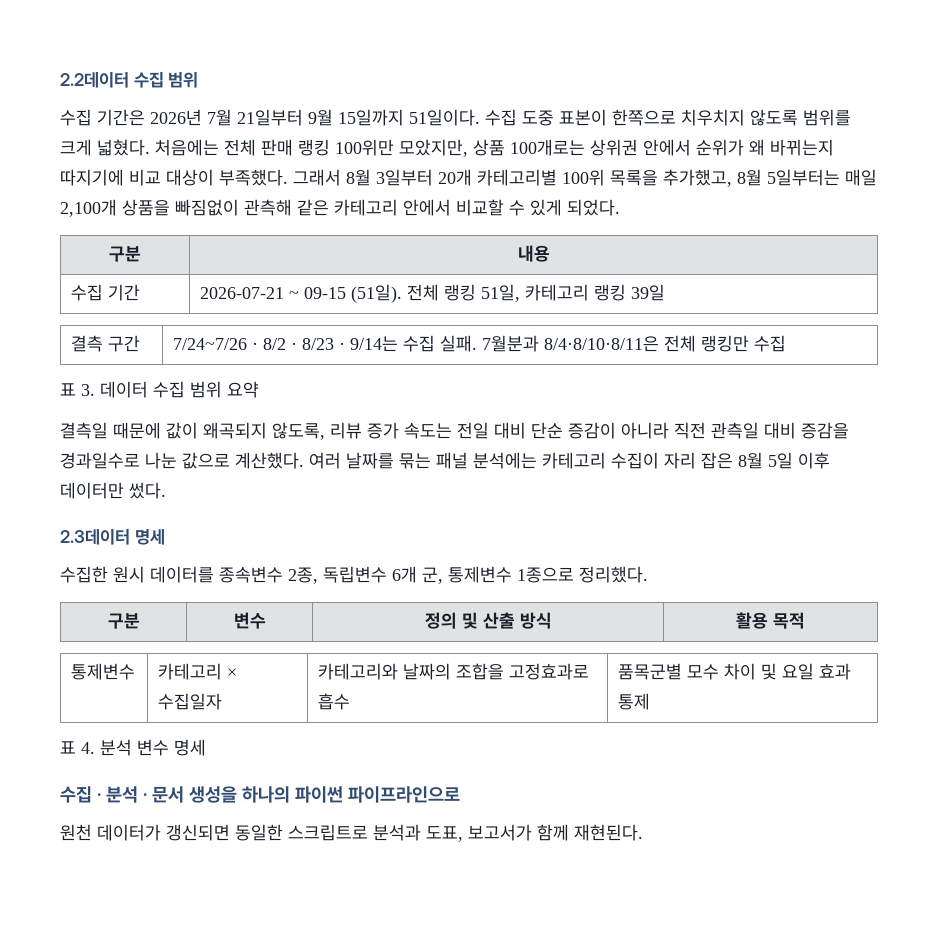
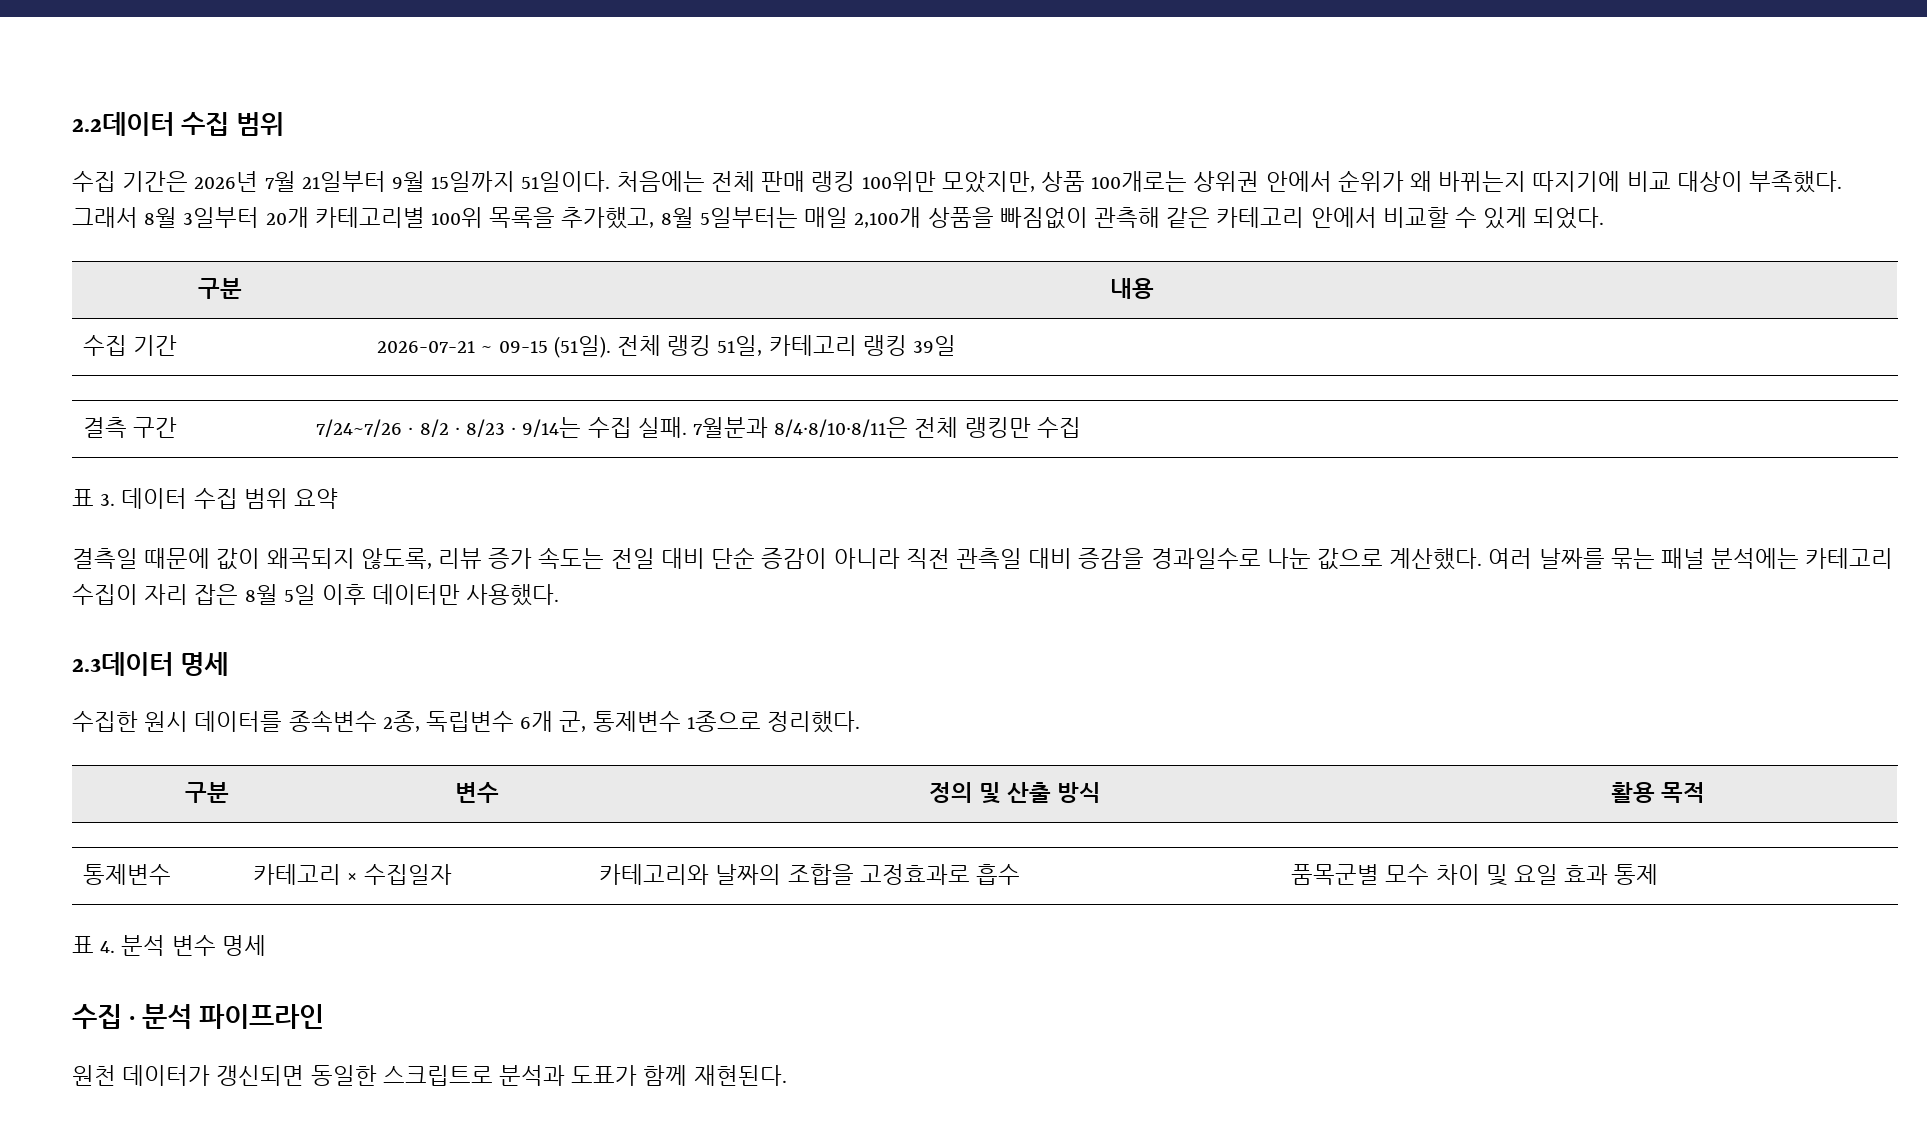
[485,109,851,126] [60,139,150,156] 수집 도중 표본이 한쪽으로 치우치지 않도록 범위를 크게 넓혔다. -> (611, 181) none
[129,482,166,499] 썼다. -> [466,584,560,606] 사용했다.
[142,786,460,803] · 문서 생성을 하나의 파이썬 파이프라인으로 -> [199,1004,325,1029] 파이프라인
[426,824,532,842] 도표, 보고서가 -> [571,1065,638,1086] 도표가

